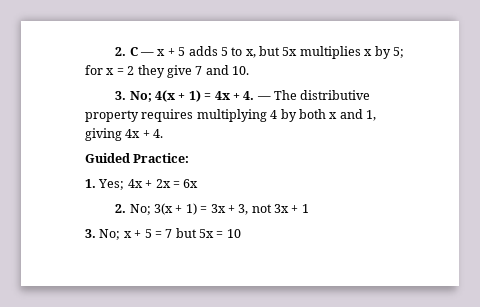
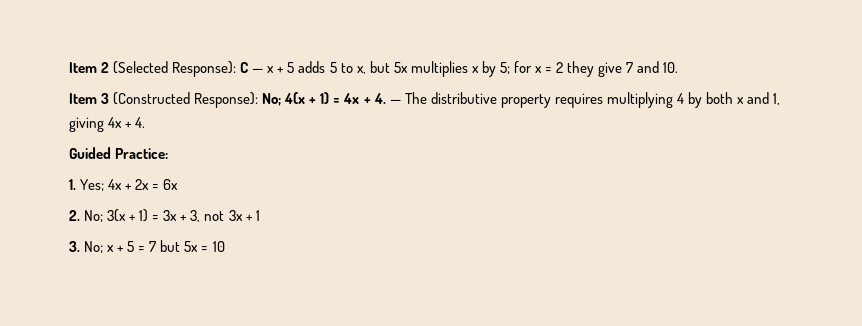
[115,47,127,56] 2. -> [69,61,237,77] Item 2 (Selected Response):
[115,91,127,100] 3. -> [69,92,259,108] Item 3 (Constructed Response):

